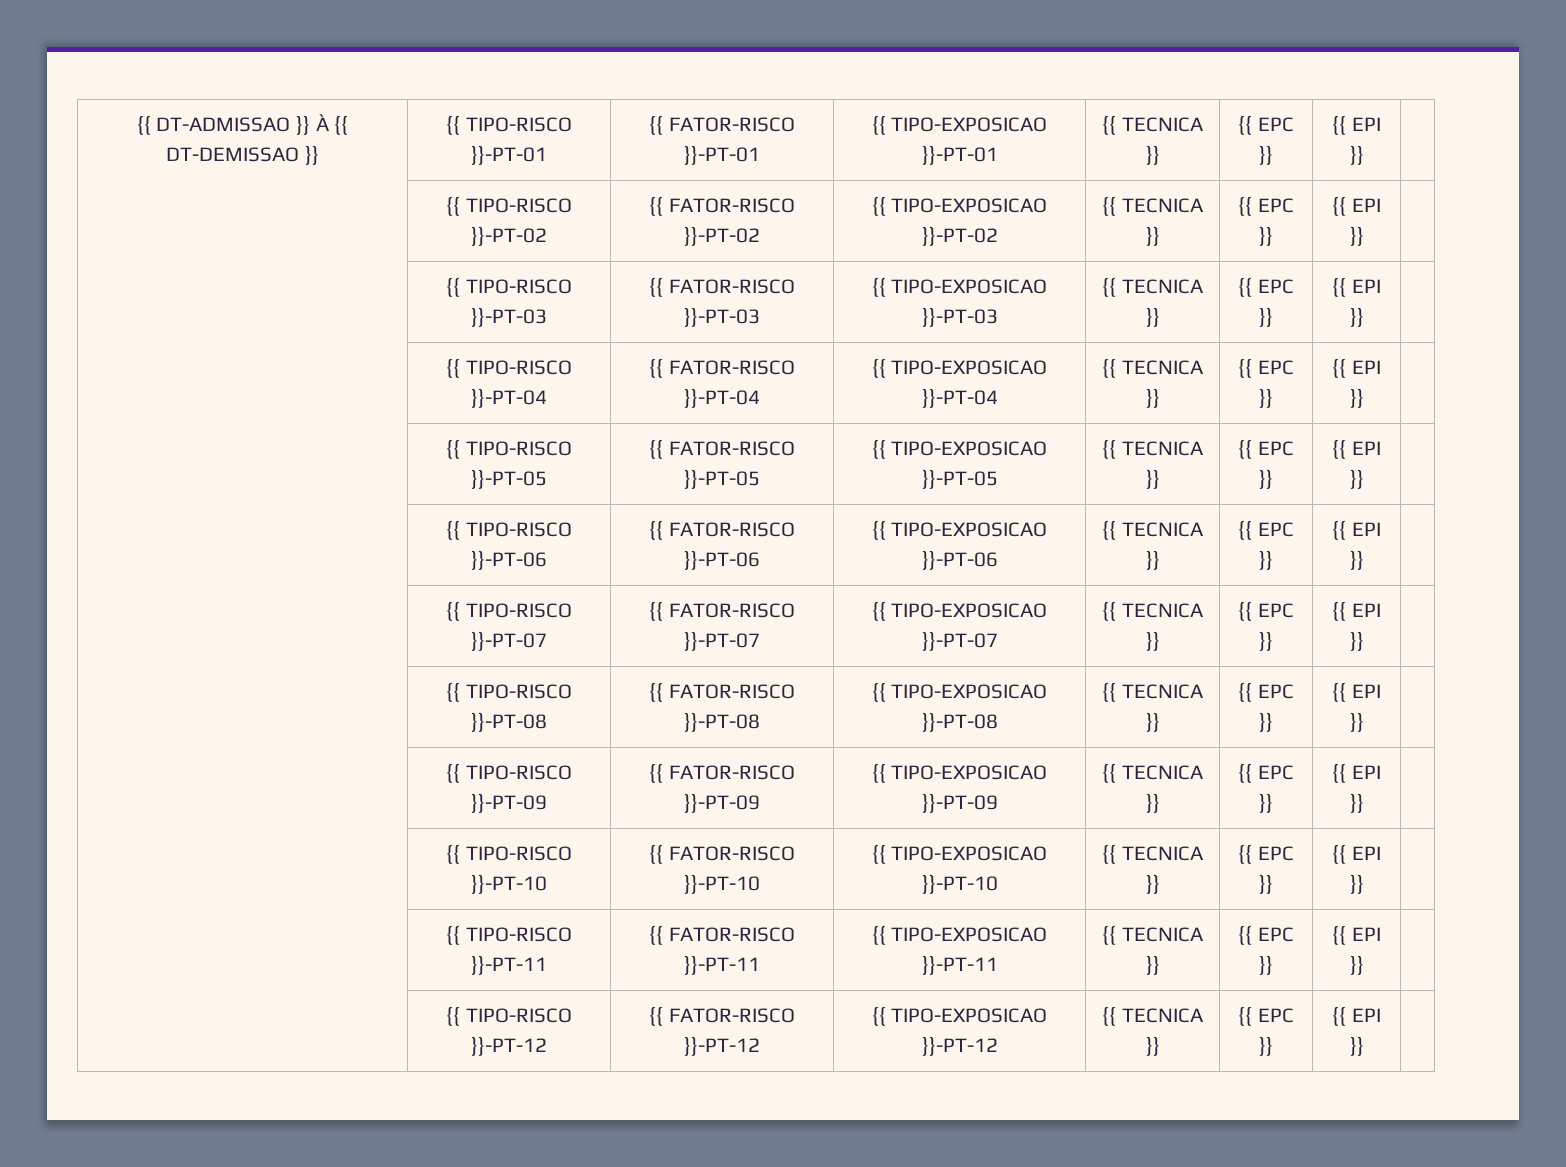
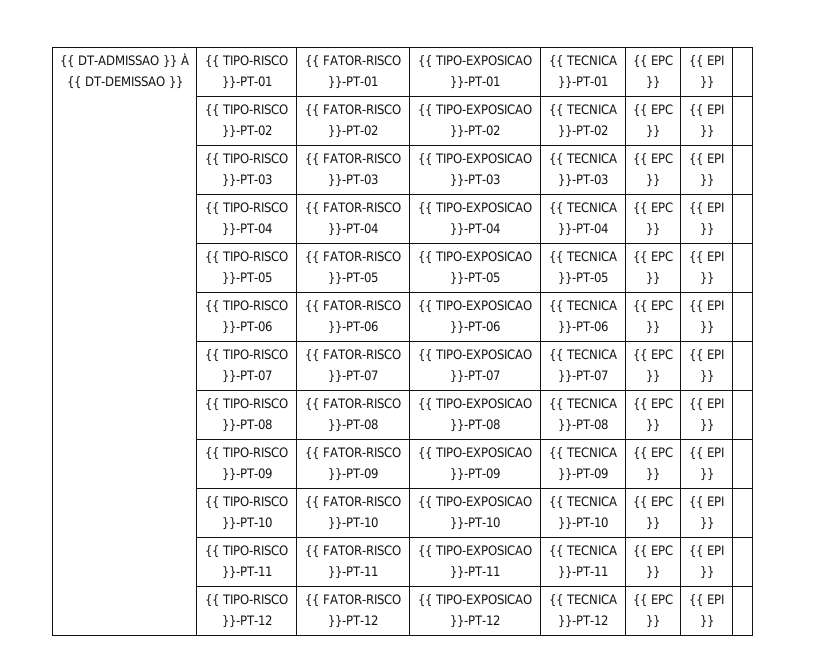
[1145,145,1160,165] }} -> [558,76,609,89] }}-PT-01
[1145,226,1160,246] }} -> [558,125,609,138] }}-PT-02
[1145,307,1160,327] }} -> [558,174,609,187] }}-PT-03
[1145,388,1160,408] }} -> [558,223,609,236] }}-PT-04
[1145,469,1160,489] }} -> [558,272,609,285] }}-PT-05
[1145,550,1160,570] }} -> [558,321,609,334] }}-PT-06
[1145,631,1160,651] }} -> [558,370,609,383] }}-PT-07
[1145,712,1160,732] }} -> [558,419,609,432] }}-PT-08
[1145,793,1160,813] }} -> [558,468,609,481] }}-PT-09
[1145,874,1160,894] }} -> [558,517,609,530] }}-PT-10
[1145,955,1160,975] }} -> [558,566,609,579] }}-PT-11
[1145,1036,1160,1056] }} -> [558,615,609,628] }}-PT-12

